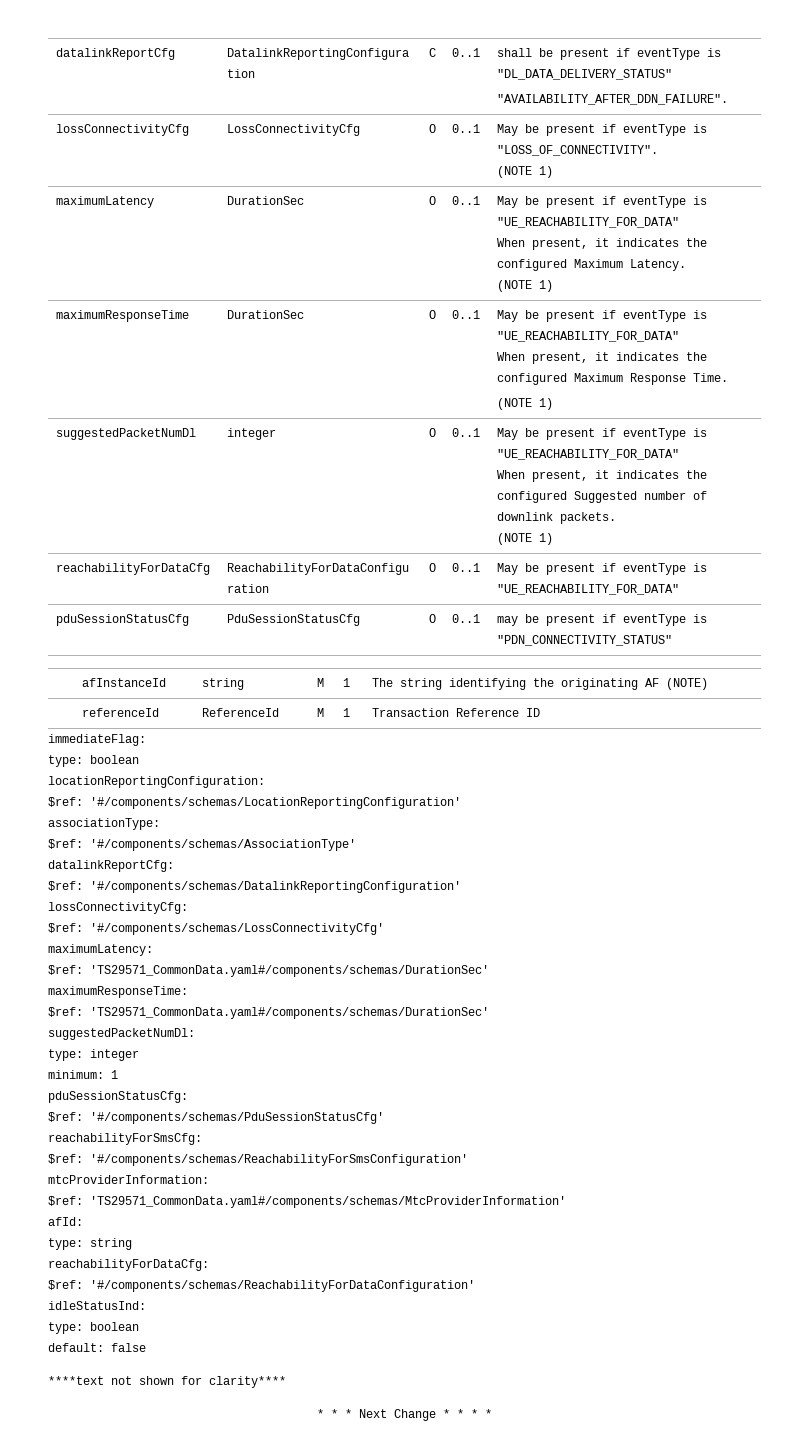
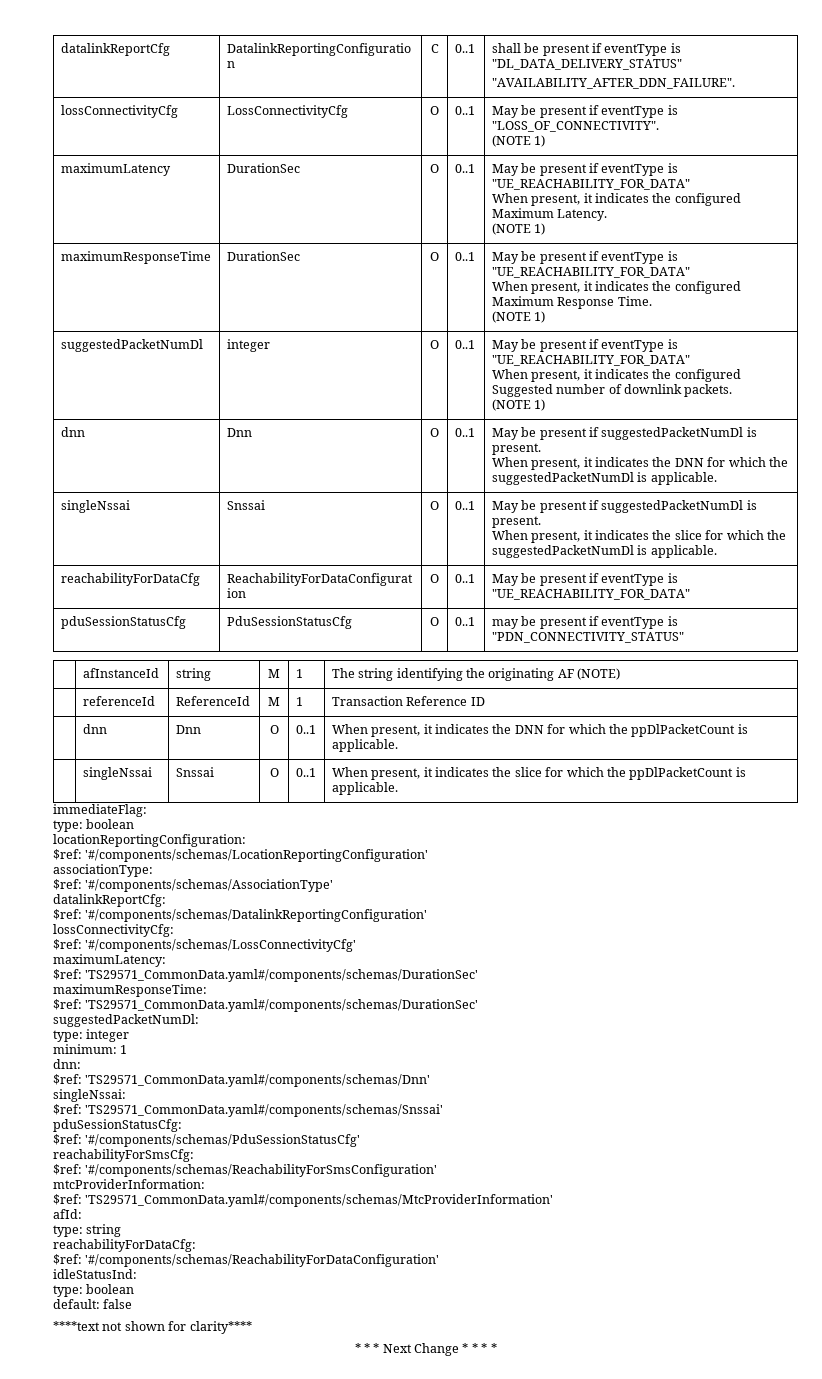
(554, 539) none -> [60,427,85,437] [226,428,252,437] [430,428,439,437] [454,428,475,437] [491,427,757,440] [491,443,541,455] [491,457,788,470] [491,472,717,485] [60,500,130,513] [226,500,265,510] [430,501,439,510] [454,501,475,510] [491,500,757,513] [491,516,541,528] [491,530,786,543] [491,545,717,558] // dnn | Dnn | O | 0..1 | May be present if suggestedPacketNumDl is present. // When present, it indicates the DNN for which the suggestedPacketNumDl is applicable. // singleNssai | Snssai | O | 0..1 | May be present if suggestedPacketNumDl is present. // When present, it indicates the slice for which the suggestedPacketNumDl is applicable.
(541, 712) none -> [82,724,107,734] [175,725,201,734] [269,725,279,734] [295,725,316,734] [331,724,748,737] [331,739,398,752] [82,767,152,780] [175,767,214,777] [269,768,279,777] [295,768,316,777] [331,767,746,780] [331,782,398,795] // | dnn | Dnn | O | 0..1 | When present, it indicates the DNN for which the ppDlPacketCount is applicable. // | singleNssai | Snssai | O | 0..1 | When present, it indicates the slice for which the ppDlPacketCount is applicable.
(118, 1074) none -> [53,1059,81,1069] [53,1074,431,1087] [53,1089,126,1102] [53,1104,444,1117] // dnn: // $ref: 'TS29571_CommonData.yaml#/components/schemas/Dnn' // singleNssai: // $ref: 'TS29571_CommonData.yaml#/components/schemas/Snssai'

